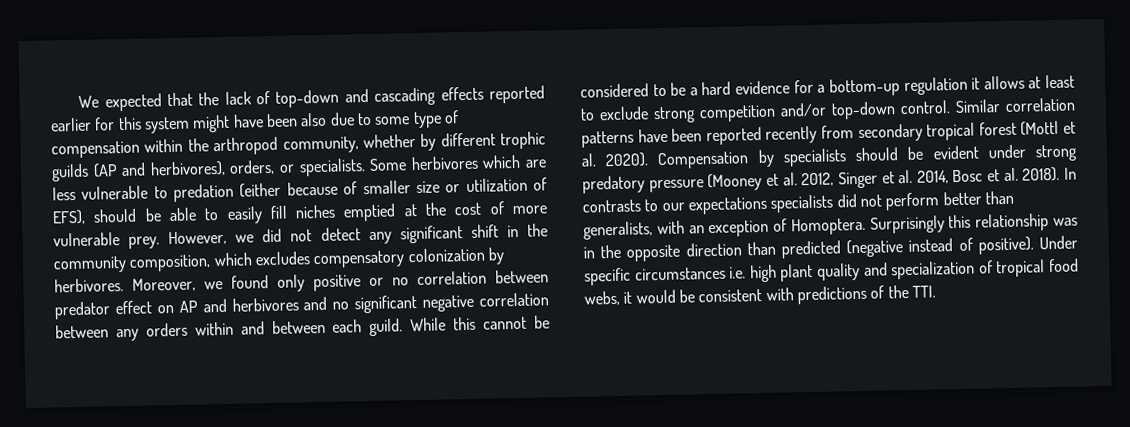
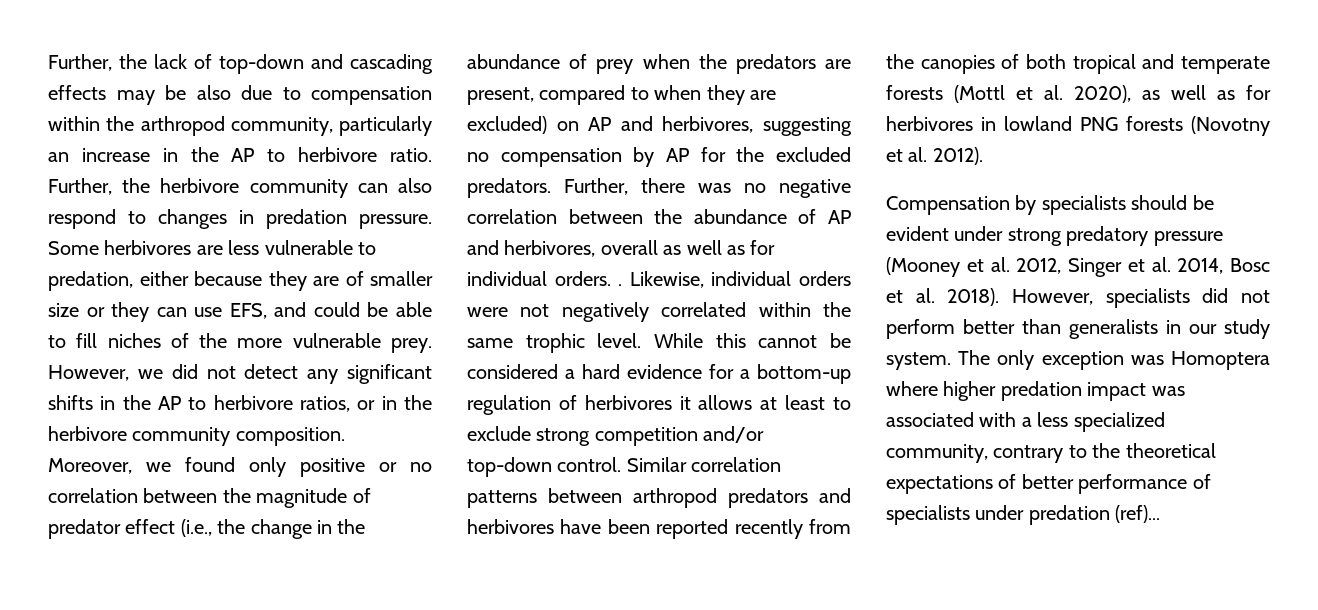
[78,92,193,112] We expected that -> [48,54,112,71] Further,
[489,85,546,104] [50,110,459,134] reported earlier for this system might have been also due to some type of -> [116,85,301,105] may be also due to
[362,131,546,151] [51,158,366,182] whether by different trophic guilds (AP and herbivores), orders, or specialists. -> [339,116,432,136] [48,147,432,162] [48,178,432,198] [48,209,432,229] particularly an increase in the AP to herbivore ratio. Further, the herbivore community can also respond to changes in predation pressure.
[482,154,522,169] which -> (192, 247) none
[173,177,548,202] [52,208,138,225] predation (either because of smaller size or utilization of EFS), should -> [48,271,433,291] [48,302,360,322] predation, either because they are of smaller size or they can use EFS, and could
[226,206,263,224] easily -> (66, 341) none
[343,201,505,222] emptied at the cost of -> [170,333,228,348] of the
[470,223,549,238] [53,247,505,274] [54,278,124,293] shift in the community composition, which excludes compensatory colonization by herbivores. -> [48,395,432,412] [48,426,345,446] shifts in the AP to herbivore ratios, or in the herbivore community composition.
[54,292,549,320] [55,318,404,342] predator effect on AP and herbivores and no significant negative correlation between any orders within and between each guild. -> [222,488,371,508] [48,519,366,539] [467,54,851,74] [467,85,776,105] [467,116,852,136] [467,147,852,167] [467,178,851,198] [467,209,851,224] [467,240,776,257] [467,271,851,288] [467,302,851,322] [467,333,642,353] the magnitude of predator effect (i.e., the change in the abundance of prey when the predators are present, compared to when they are excluded) on AP and herbivores, suggesting no compensation by AP for the excluded predators. Further, there was no negative correlation between the abundance of AP and herbivores, overall as well as for individual orders. . Likewise, individual orders were not negatively correlated within the same trophic level.
[652,82,687,97] to be -> (558, 371) none
(968, 86) none -> [558,395,672,410] of herbivores
(634, 139) none -> [548,488,851,508] [467,519,554,534] between arthropod predators and herbivores
[857,120,1076,143] [581,152,650,168] secondary tropical forest (Mottl et al. 2020). -> [886,54,1270,74] [886,85,1271,103] [886,116,1270,136] [886,147,983,165] the canopies of both tropical and temperate forests (Mottl et al. 2020), as well as for herbivores in lowland PNG forests (Novotny et al. 2012). //
[1064,167,1078,180] [582,196,768,215] In contrasts to our expectations -> [1012,289,1093,305] However,
[583,213,1078,240] [583,235,1078,262] [584,258,1079,286] [584,285,936,306] generalists, with an exception of Homoptera. Surprisingly this relationship was in the opposite direction than predicted (negative instead of positive). Under specific circumstances i.e. high plant quality and specialization of tropical food webs, it would be consistent with predictions of the TTI. -> [1069,319,1270,339] [886,350,1270,370] [886,381,1185,401] [886,412,1165,432] [886,443,1216,463] [886,474,1211,494] [886,505,1161,525] generalists in our study system. The only exception was Homoptera where higher predation impact was associated with a less specialized community, contrary to the theoretical expectations of better performance of specialists under predation (ref)...

